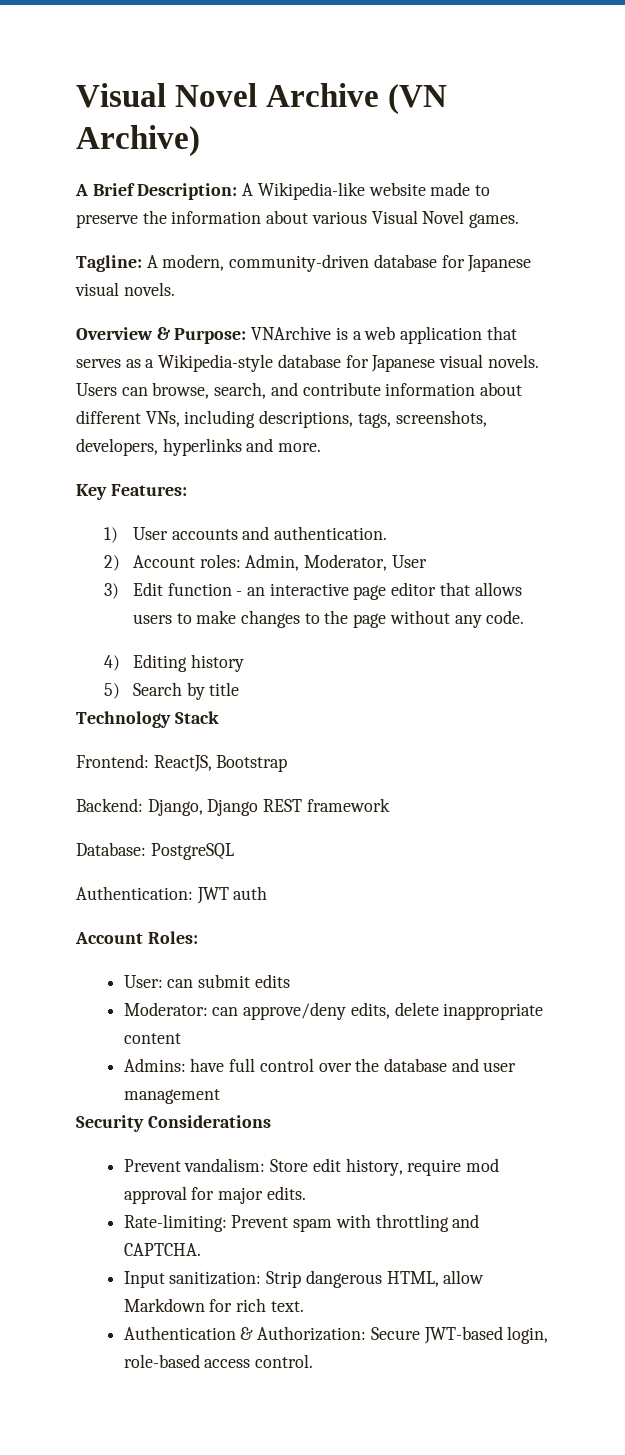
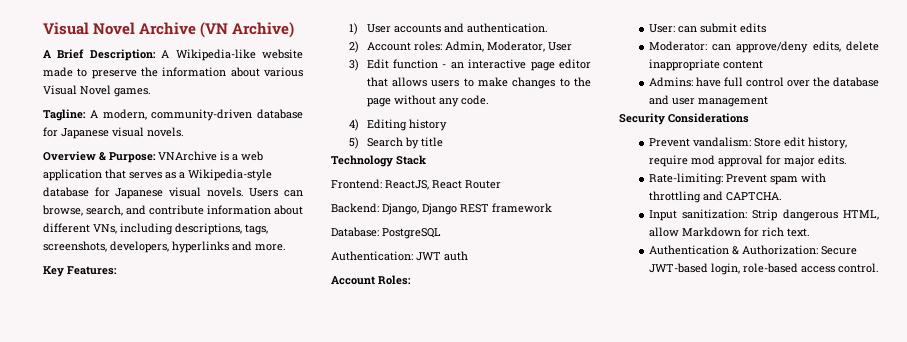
[216,755,288,772] Bootstrap -> [432,180,501,189] React Router

